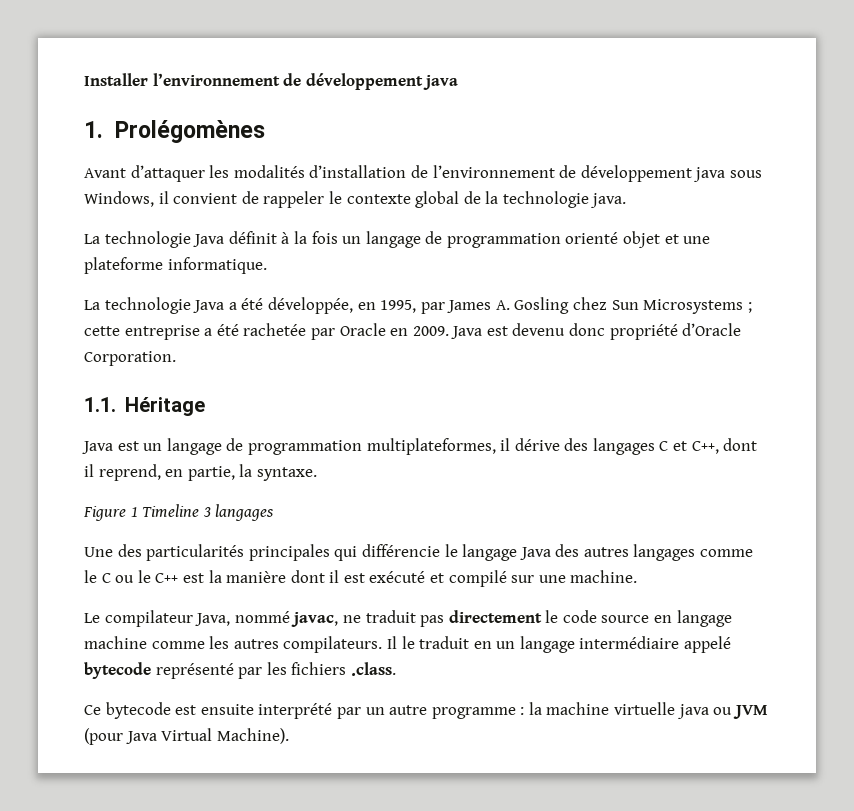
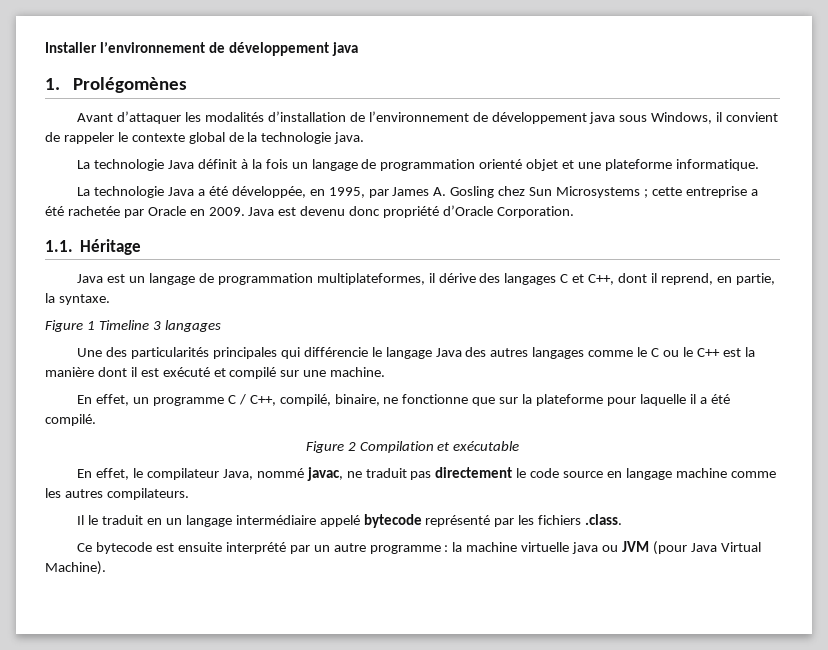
[84,613,100,623] Le -> [77,394,730,406] [45,414,96,426] [305,441,520,453] [77,468,144,480] En effet, un programme C / C++, compilé, binaire, ne fonctionne que sur la plateforme pour laquelle il a été compilé. // Figure 2 Compilation et exécutable // En effet, le
(383, 644) none -> (189, 494) //

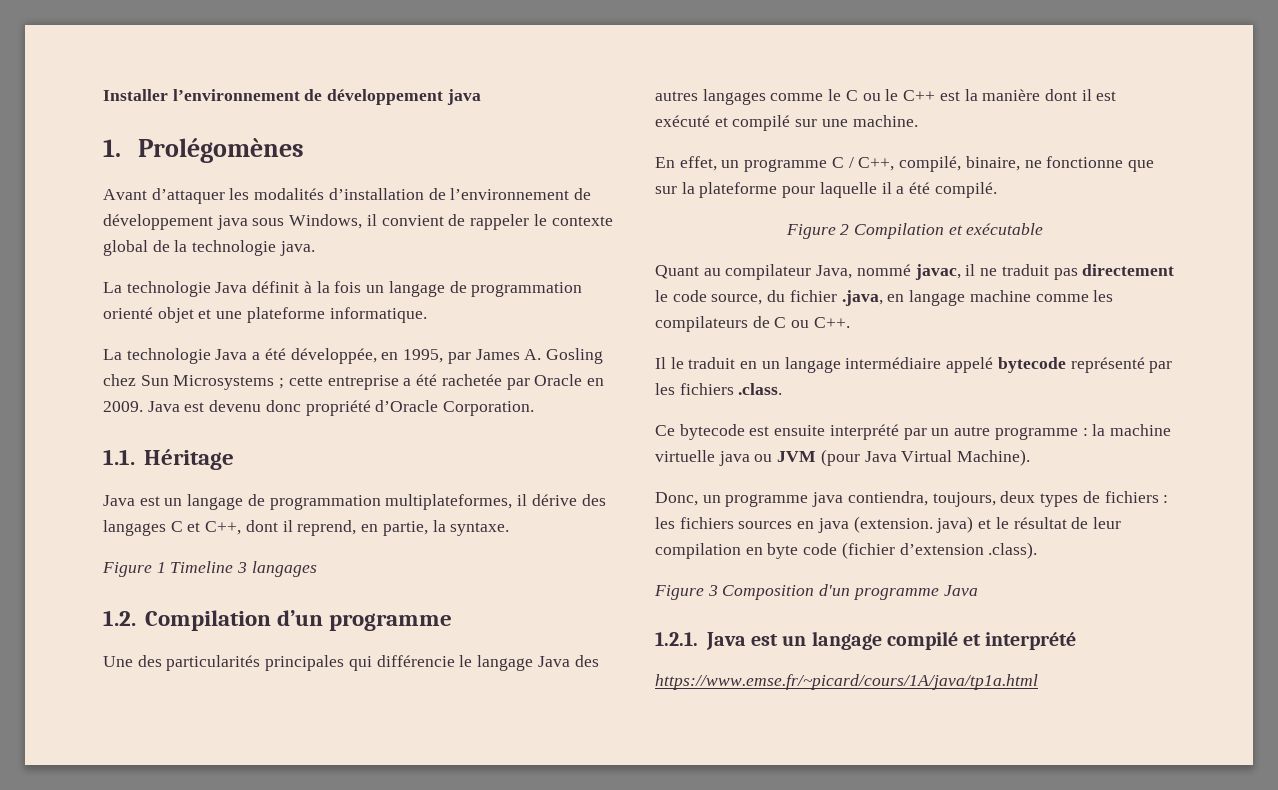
(221, 326) none -> [103,610,452,631] // 1.2. Compilation d’un programme
[77,468,144,480] En effet, le -> [655,265,721,279] Quant au
(343, 474) none -> [965,264,976,276] il
[563,471,604,478] source -> [711,290,883,306] source, du fichier .java,
[64,488,189,500] autres compilateurs. -> [655,316,850,332] compilateurs de C ou C++.
(106, 568) none -> [655,491,1169,507] [655,516,1121,533] [655,542,1038,559] [654,584,978,600] [655,631,1077,650] [655,674,1038,690] // Donc, un programme java contiendra, toujours, deux types de fichiers : les fichiers sources en java (extension. java) et le résultat de leur compilation en byte code (fichier d’extension .class). // Figure 3 Composition d'un programme Java // 1.2.1. Java est un langage compilé et interprété // https://www.emse.fr/~picard/cours/1A/java/tp1a.html

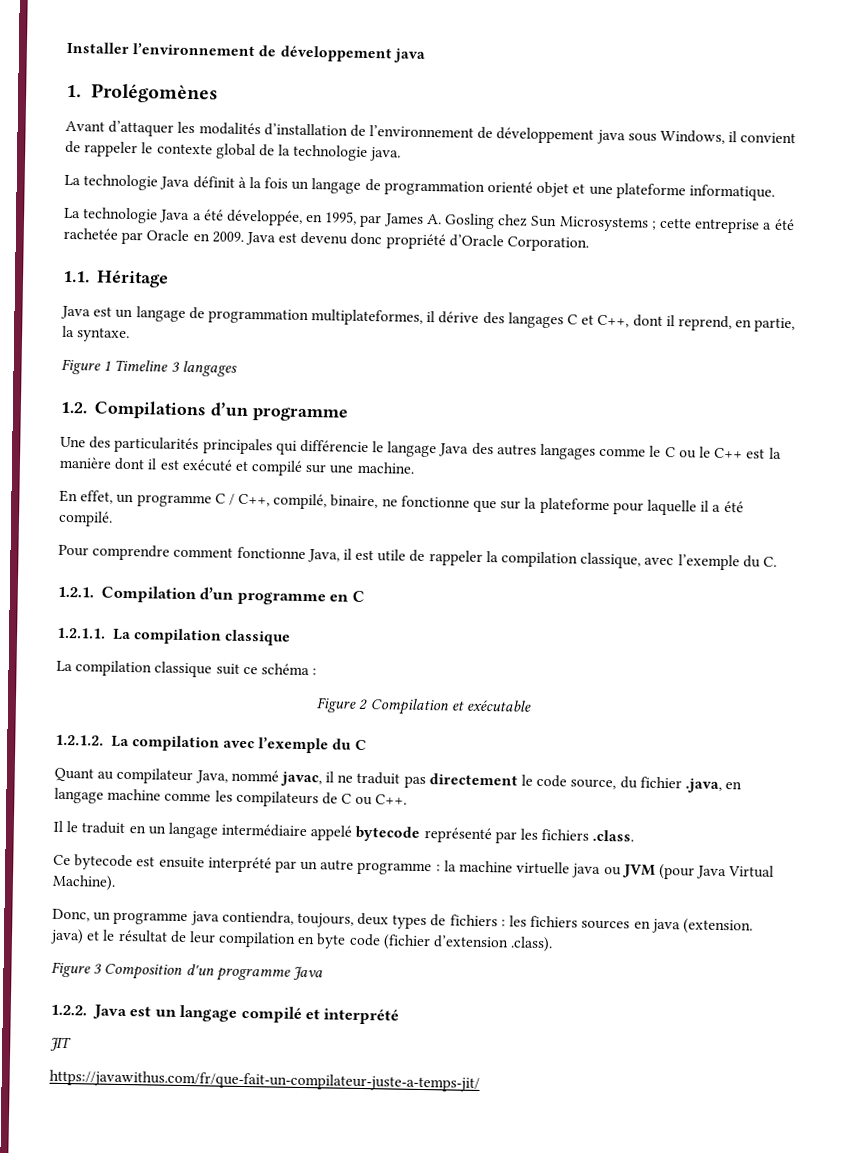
[144,610,271,631] Compilation -> [93,400,207,420] Compilations
(997, 190) none -> [58,544,777,571] [57,585,365,606] [57,627,292,646] [56,660,318,678] // Pour comprendre comment fonctionne Java, il est utile de rappeler la compilation classique, avec l’exemple du C. // 1.2.1. Compilation d’un programme en C // 1.2.1.1. La compilation classique // La compilation classique suit ce schéma :
(1044, 229) none -> [55,734,367,754] // 1.2.1.2. La compilation avec l’exemple du C
[655,632,698,646] 1.2.1. -> [50,1004,87,1016] 1.2.2.
[655,674,1038,690] https://www.emse.fr/~picard/cours/1A/java/tp1a.html -> [50,1036,72,1052] [49,1069,480,1092] JIT // https://javawithus.com/fr/que-fait-un-compilateur-juste-a-temps-jit/

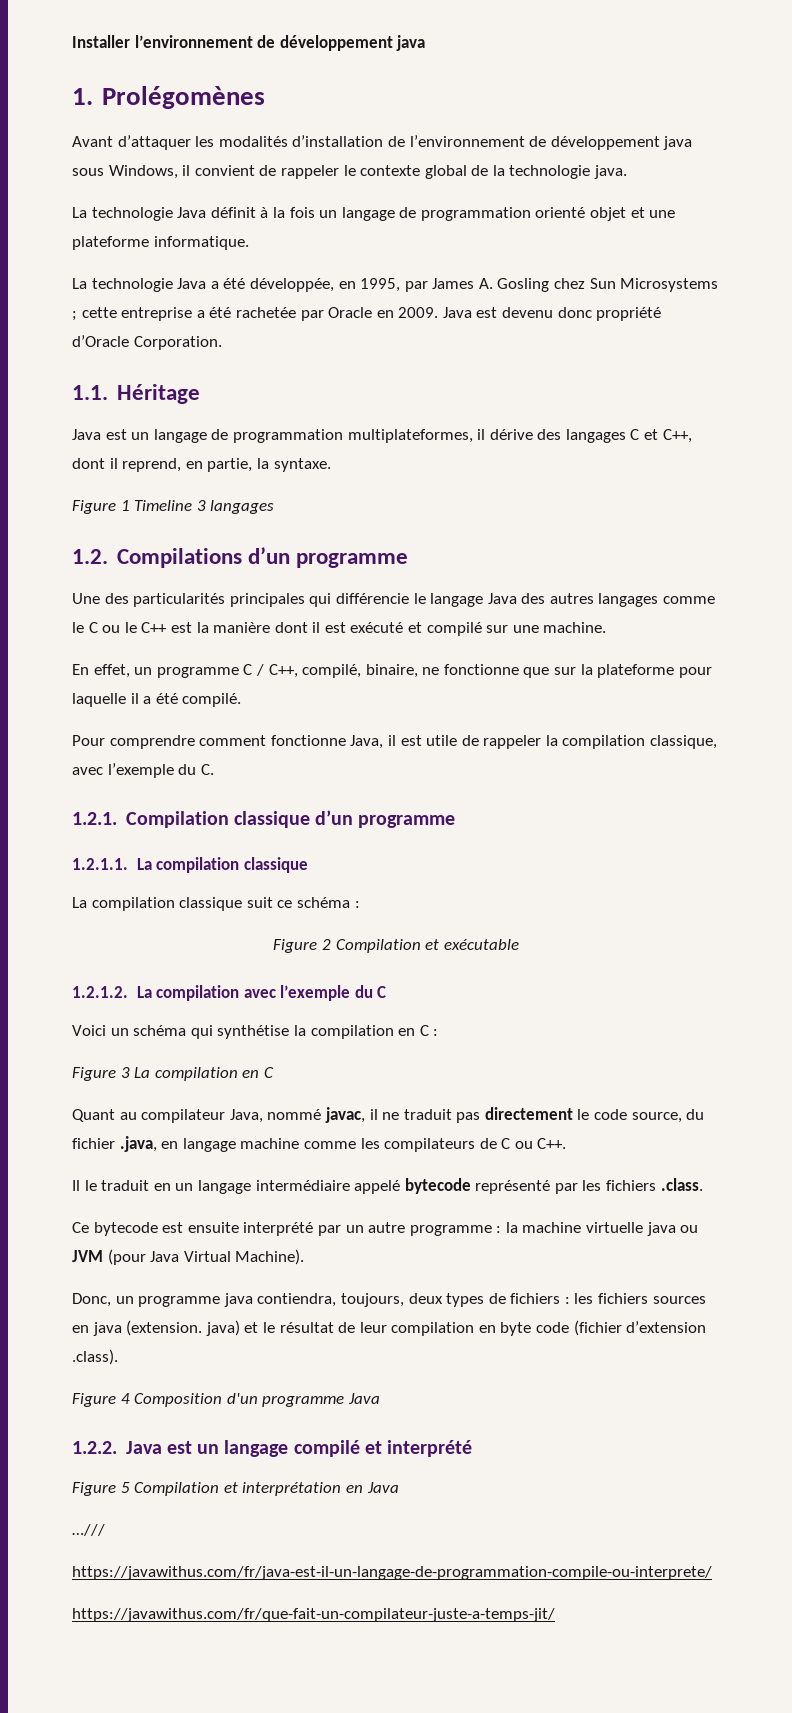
[199,587,365,606] d’un programme en C -> [233,810,456,828] classique d’un programme
(367, 745) none -> [72,1025,439,1039] [72,1067,274,1081] // Voici un schéma qui synthétise la compilation en C : // Figure 3 La compilation en C
[93,963,103,974] 3 -> [120,1393,130,1404] 4
[50,1036,72,1052] JIT -> [72,1482,399,1496] [72,1524,105,1536] [72,1566,712,1580] Figure 5 Compilation et interprétation en Java // …/// // https://javawithus.com/fr/java-est-il-un-langage-de-programmation-compile-ou-interprete/

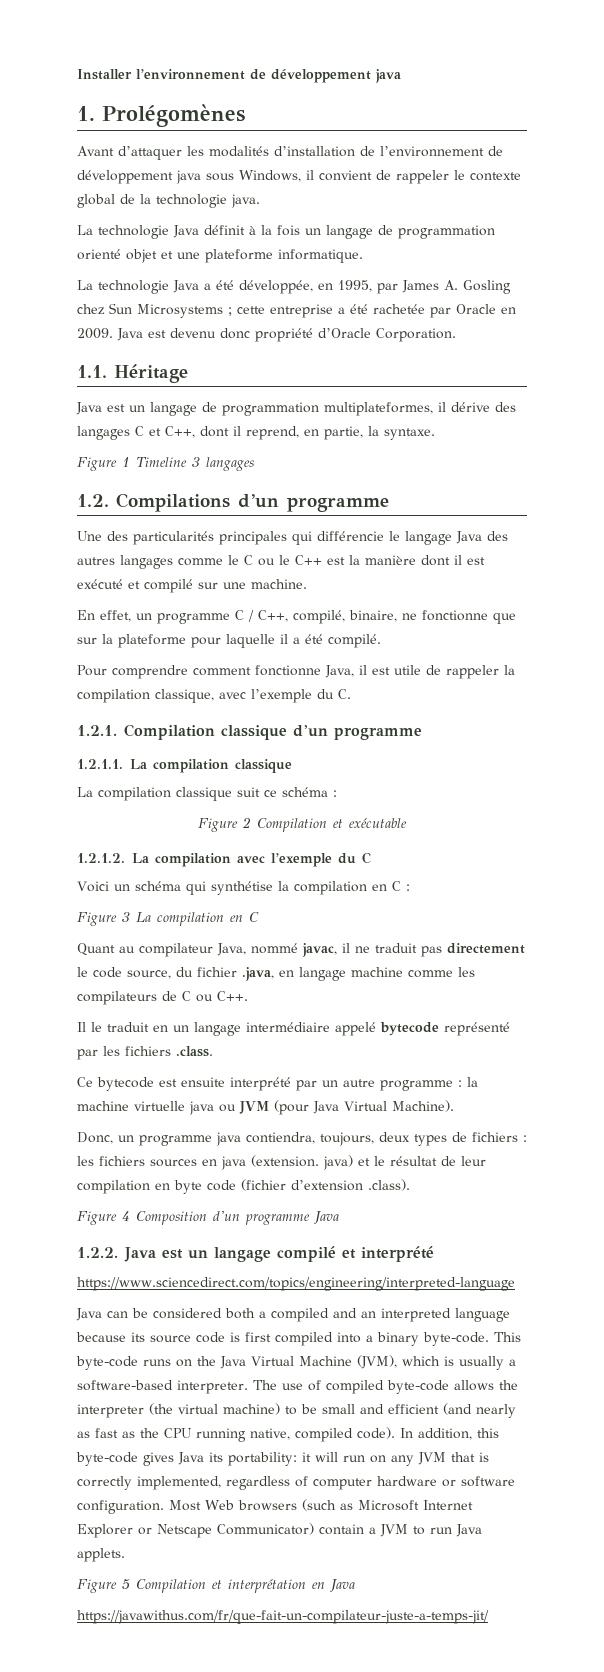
(473, 1448) none -> [77,1277,515,1291] [76,1308,510,1322] [76,1332,521,1346] [76,1355,516,1370] [77,1380,518,1394] [77,1403,516,1418] [77,1427,499,1442] [76,1452,489,1466] [77,1476,515,1490] [77,1499,473,1514] [77,1523,482,1538] [77,1548,125,1562] // https://www.sciencedirect.com/topics/engineering/interpreted-language // Java can be considered both a compiled and an interpreted language because its source code is first compiled into a binary byte-code. This byte-code runs on the Java Virtual Machine (JVM), which is usually a software-based interpreter. The use of compiled byte-code allows the interpreter (the virtual machine) to be small and efficient (and nearly as fast as the CPU running native, compiled code). In addition, this byte-code gives Java its portability: it will run on any JVM that is correctly implemented, regardless of computer hardware or software configuration. Most Web browsers (such as Microsoft Internet Explorer or Netscape Communicator) contain a JVM to run Java applets.
[72,1524,105,1536] [72,1566,712,1580] // …/// // https://javawithus.com/fr/java-est-il-un-langage-de-programmation-compile-ou-interprete/ -> (355, 1585) none

